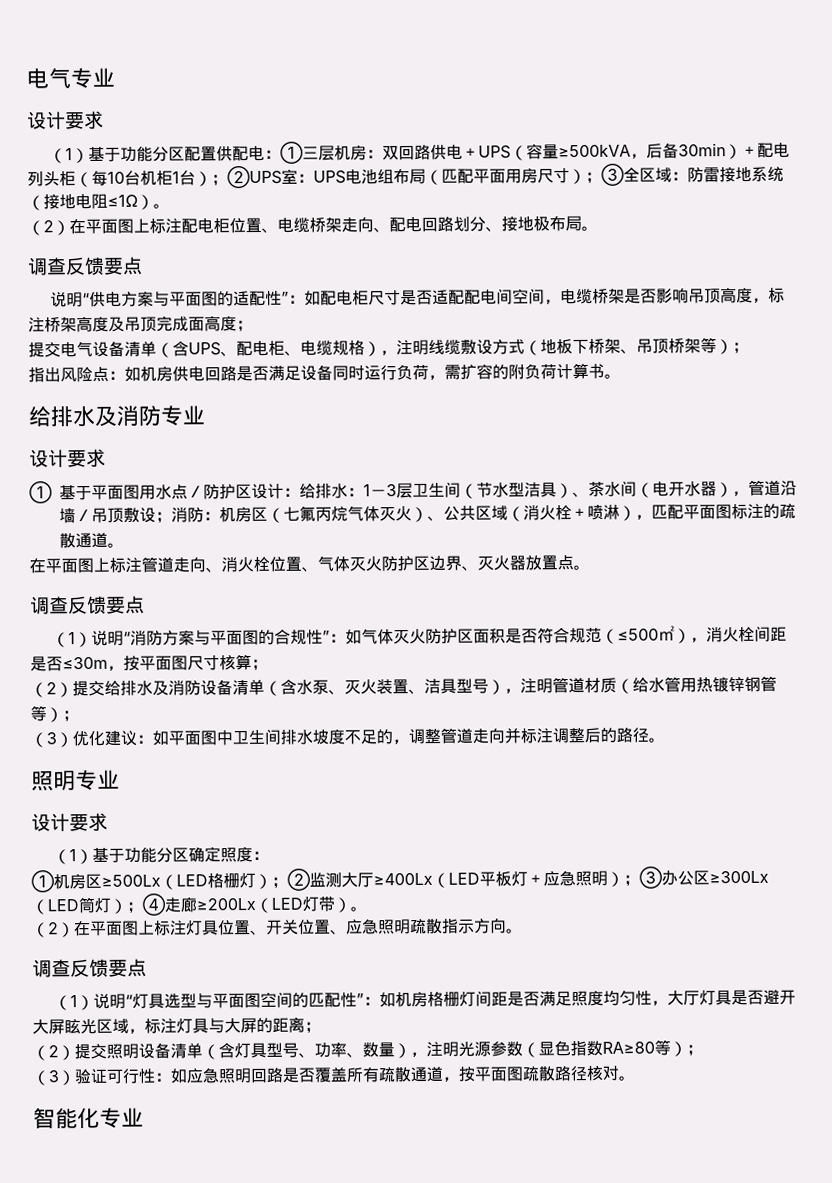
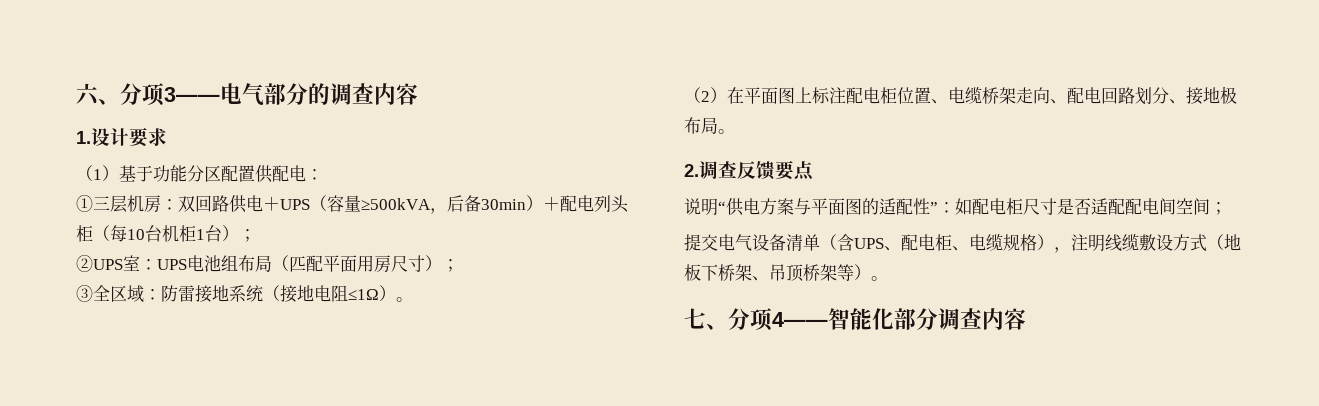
[26,67,115,89] 电气专业 // -> [76,83,418,106] [76,131,91,144] 六、分项3——电气部分的调查内容 // 1.
(282, 154) none -> (323, 174) //
(228, 180) none -> (256, 235) //
(602, 177) none -> (459, 265) //
(598, 228) none -> [684,164,699,177] 2.
[544,287,786,305] [28,315,237,333] ，电缆桥架是否影响吊顶高度，标注桥架高度及吊顶完成面高度 -> (1210, 206) none
[732,341,749,355] [28,362,621,383] [28,405,205,427] [29,448,106,468] [29,479,797,504] [59,503,796,524] [59,532,124,549] [29,555,590,574] [30,595,145,615] [52,625,788,648] [30,654,268,672] [30,675,777,698] [30,705,79,723] [30,727,665,748] [31,769,120,792] [31,812,108,832] [53,846,270,865] [31,866,769,893] [31,893,367,916] [32,918,523,938] [32,958,147,978] [54,989,797,1011] [32,1016,321,1035] [32,1039,703,1061] [32,1065,635,1086] [33,1107,144,1129] ； // 指出风险点：如机房供电回路是否满足设备同时运行负荷，需扩容的附负荷计算书。 // 给排水及消防专业 // 设计要求 // ①基于平面图用水点／防护区设计：给排水：1－3层卫生间（节水型洁具）、茶水间（电开水器），管道沿墙／吊顶敷设；消防：机房区（七氟丙烷气体灭火）、公共区域（消火栓＋喷淋），匹配平面图标注的疏散通道。 // 在平面图上标注管道走向、消火栓位置、气体灭火防护区边界、灭火器放置点。 // 调查反馈要点 // （1）说明“消防方案与平面图的合规性”：如气体灭火防护区面积是否符合规范（≤500㎡），消火栓间距是否≤30m，按平面图尺寸核算； // （2）提交给排水及消防设备清单（含水泵、灭火装置、洁具型号），注明管道材质（给水管用热镀锌钢管等）； // （3）优化建议：如平面图中卫生间排水坡度不足的，调整管道走向并标注调整后的路径。 // 照明专业 // 设计要求 // （1）基于功能分区确定照度： // ①机房区≥500Lx（LED格栅灯）；②监测大厅≥400Lx（LED平板灯＋应急照明）；③办公区≥300Lx（LED筒灯）；④走廊≥200Lx（LED灯带）。 // （2）在平面图上标注灯具位置、开关位置、应急照明疏散指示方向。 // 调查反馈要点 // （1）说明“灯具选型与平面图空间的匹配性”：如机房格栅灯间距是否满足照度均匀性，大厅灯具是否避开大屏眩光区域，标注灯具与大屏的距离； // （2）提交照明设备清单（含灯具型号、功率、数量），注明光源参数（显色指数RA≥80等）； // （3）验证可行性：如应急照明回路是否覆盖所有疏散通道，按平面图疏散路径核对。 // 智能化专业 -> [871,276,888,281] [684,308,1026,331] 。 // 七、分项4——智能化部分调查内容

